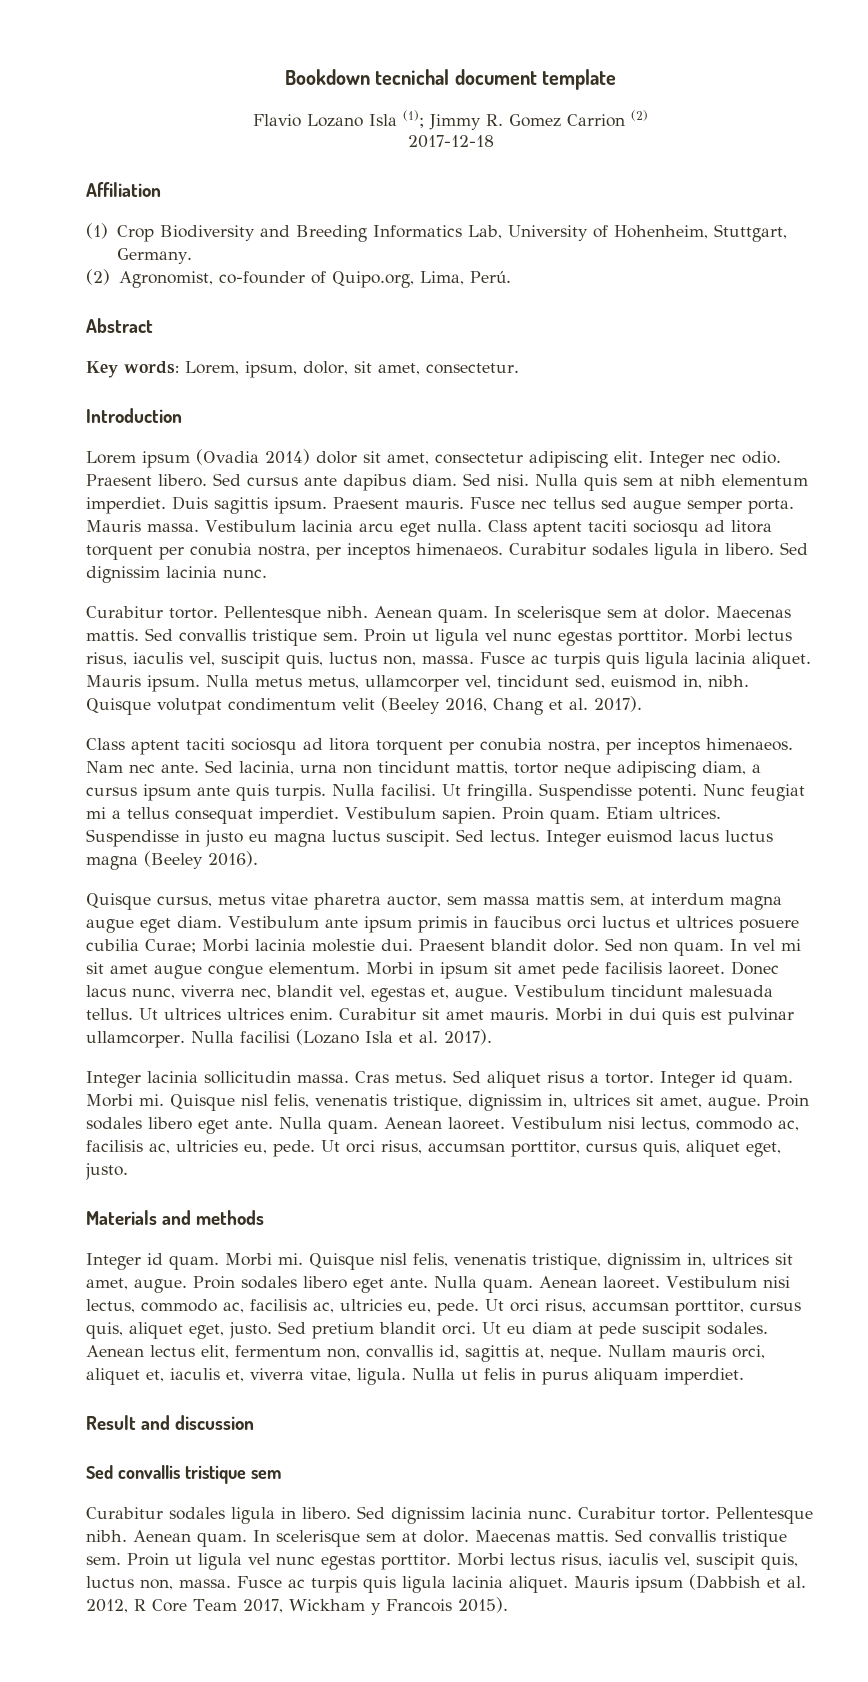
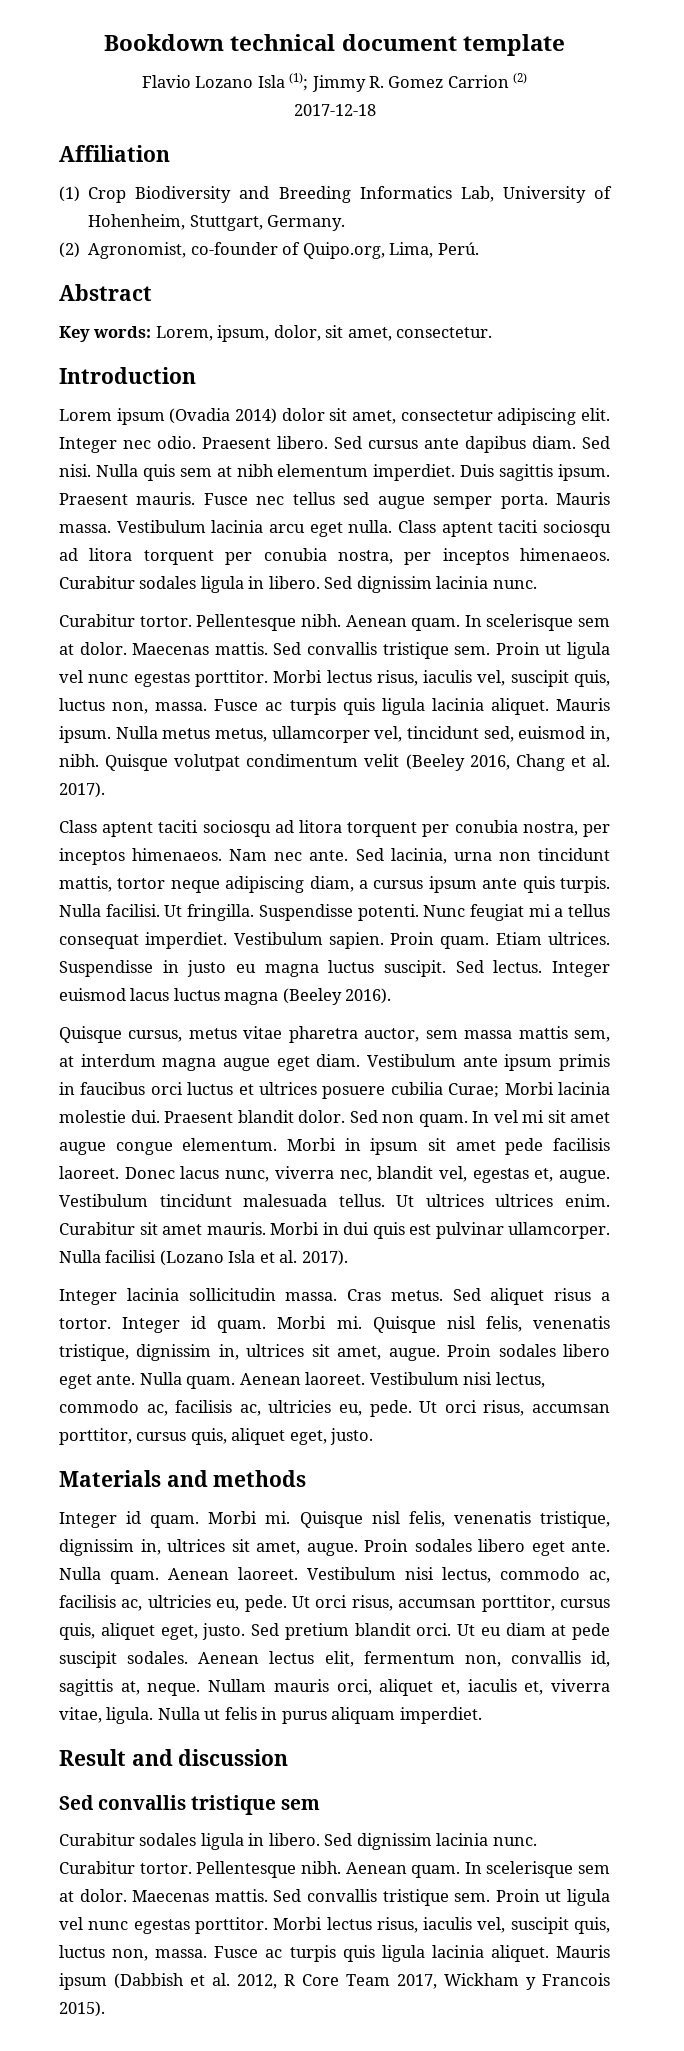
[375,69,450,85] tecnichal -> [230,34,336,51] technical

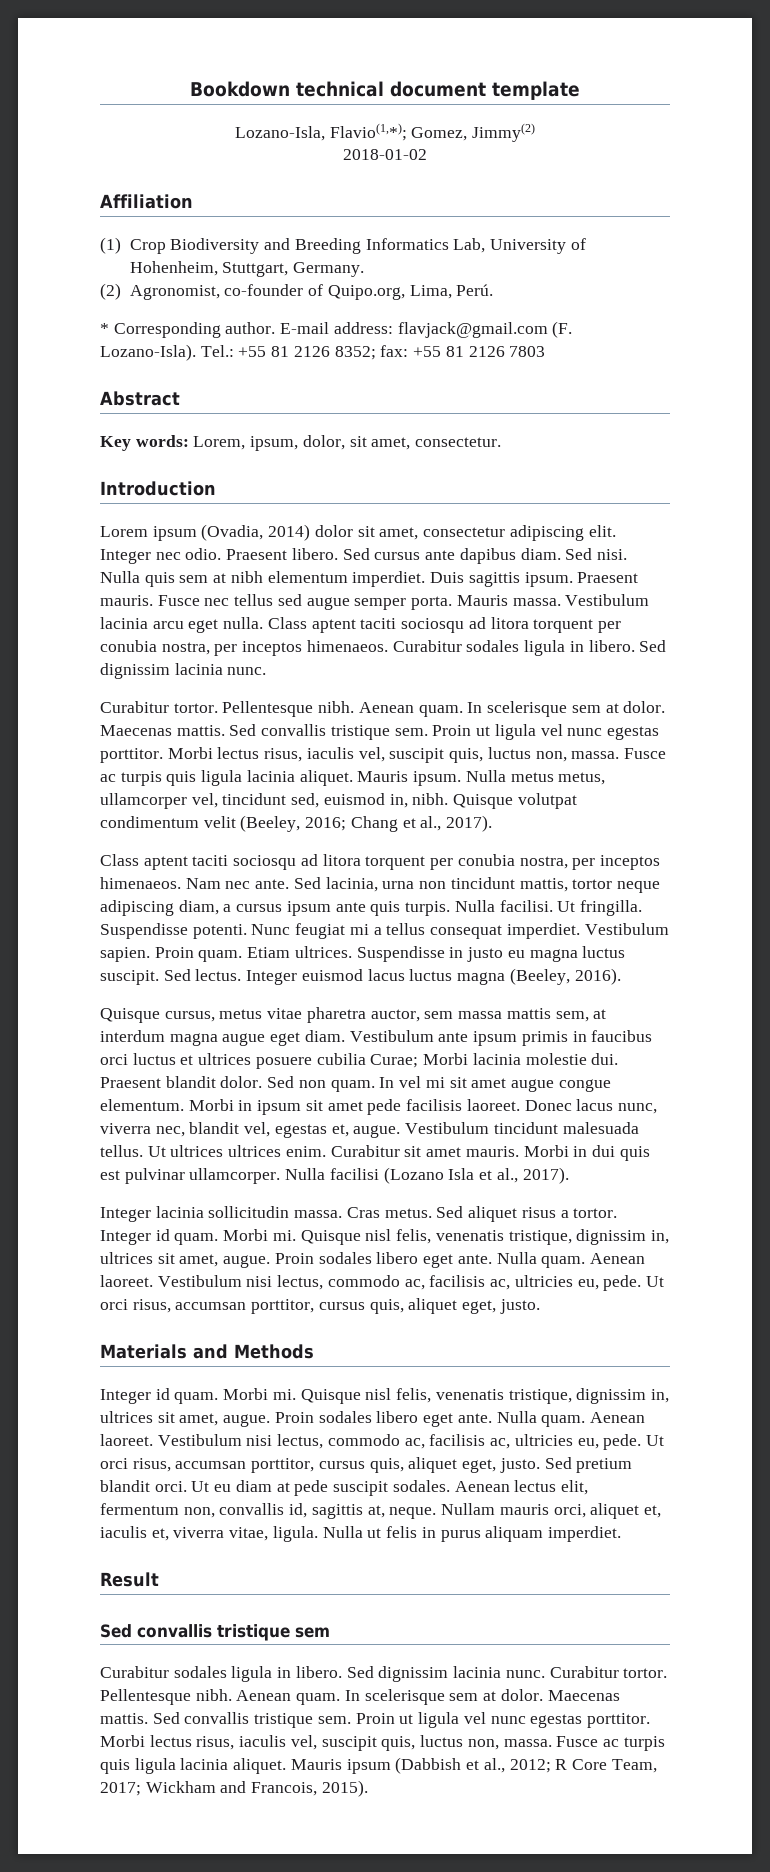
[141,73,528,92] [293,104,376,116] Flavio Lozano Isla (1); Jimmy R. Gomez Carrion (2) // 2017-12-18 -> [234,123,536,142] [343,149,427,160] Lozano-Isla, Flavio(1,*); Gomez, Jimmy(2) // 2018-01-02
(479, 248) none -> [100,321,573,338] [100,344,546,361] // * Corresponding author. E-mail address: flavjack@gmail.com (F. Lozano-Isla). Tel.: +55 81 2126 8352; fax: +55 81 2126 7803
[169,408,231,424] (Ovadia -> [201,524,264,541] (Ovadia,
[405,754,510,771] (Beeley 2016, -> [240,815,347,832] (Beeley, 2016;
[591,754,610,767] al. -> [420,816,442,831] al.,
[282,988,342,1005] (Beeley -> [509,968,570,985] (Beeley,
[279,1250,298,1263] al. -> [496,1168,518,1183] al.,
[213,1470,307,1487] methods -> [234,1344,314,1359] Methods
[131,1749,289,1766] and discussion -> (159, 1579) none
[212,1973,610,1990] al. 2012, R Core Team 2017, Wickham y Francois -> [483,1758,657,1773] [100,1781,318,1796] al., 2012; R Core Team, 2017; Wickham and Francois,

